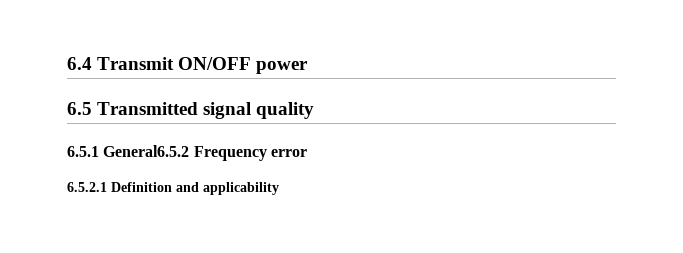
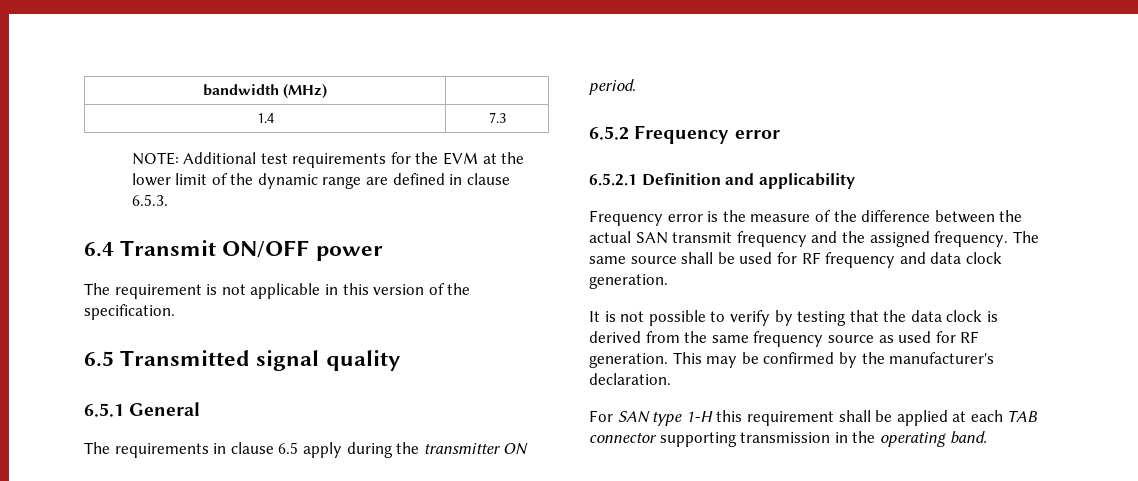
[67,57,309,74] 6.4 Transmit ON/OFF power -> [202,84,328,99] [256,113,274,123] [488,112,506,123] [131,152,525,168] [131,173,510,189] [131,194,168,206] [84,240,383,261] [84,283,471,299] [84,304,175,320] bandwidth (MHz) | // 1.4 | 7.3 // NOTE: Additional test requirements for the EVM at the lower limit of the dynamic range are defined in clause 6.5.3. // 6.4 Transmit ON/OFF power // The requirement is not applicable in this version of the specification.
[103,145,190,157] General6.5.2 -> [129,402,201,416] [84,442,529,458] [589,79,636,95] [589,126,629,140] General // The requirements in clause 6.5 apply during the transmitter ON period. // 6.5.2
(279, 188) none -> [589,210,1023,226] [589,231,1039,247] [589,252,1002,268] [589,274,668,289] [589,310,999,326] [589,331,980,347] [589,352,995,368] [589,373,671,385] [589,410,1038,426] [589,431,987,447] // Frequency error is the measure of the difference between the actual SAN transmit frequency and the assigned frequency. The same source shall be used for RF frequency and data clock generation. // It is not possible to verify by testing that the data clock is derived from the same frequency source as used for RF generation. This may be confirmed by the manufacturer's declaration. // For SAN type 1-H this requirement shall be applied at each TAB connector supporting transmission in the operating band.

